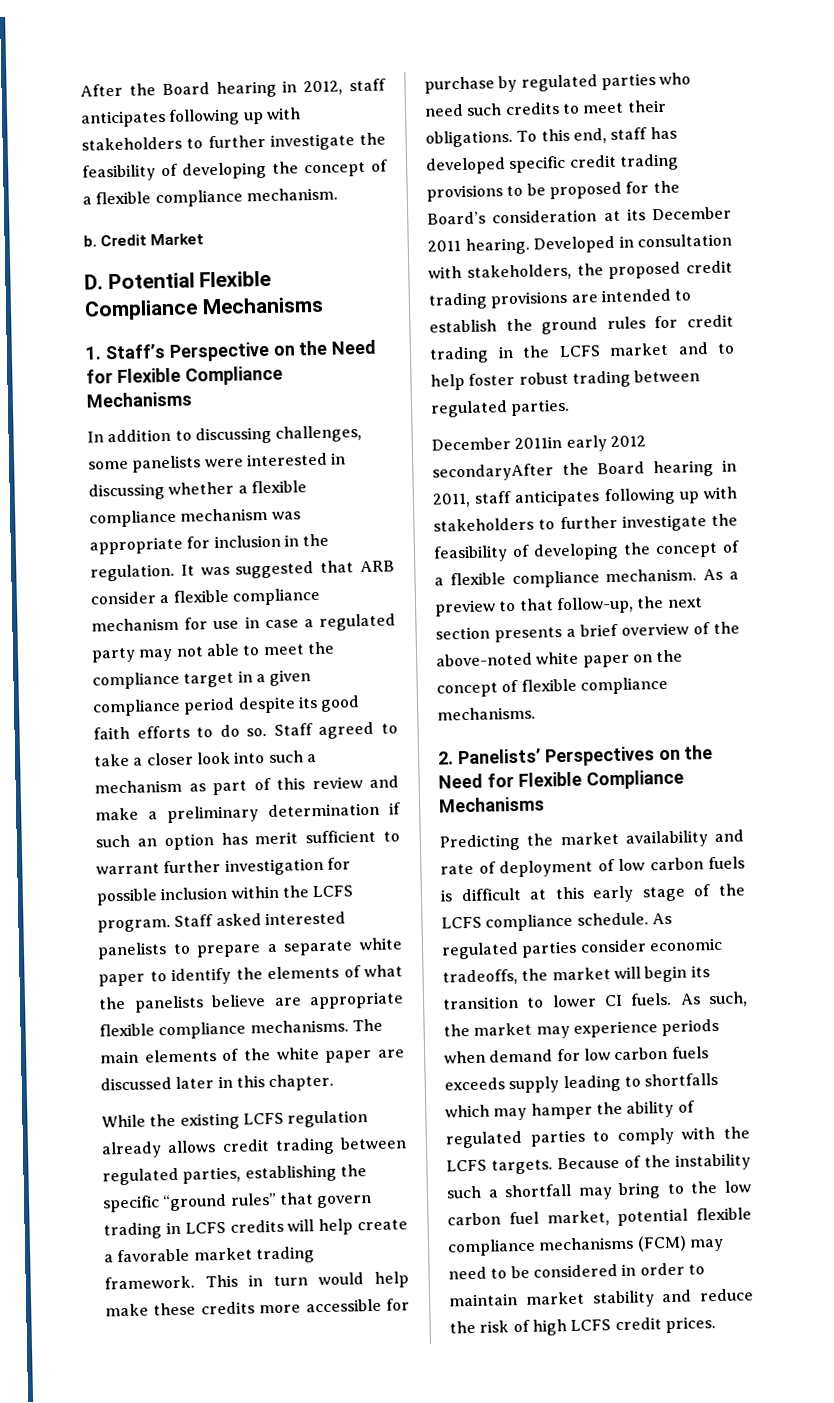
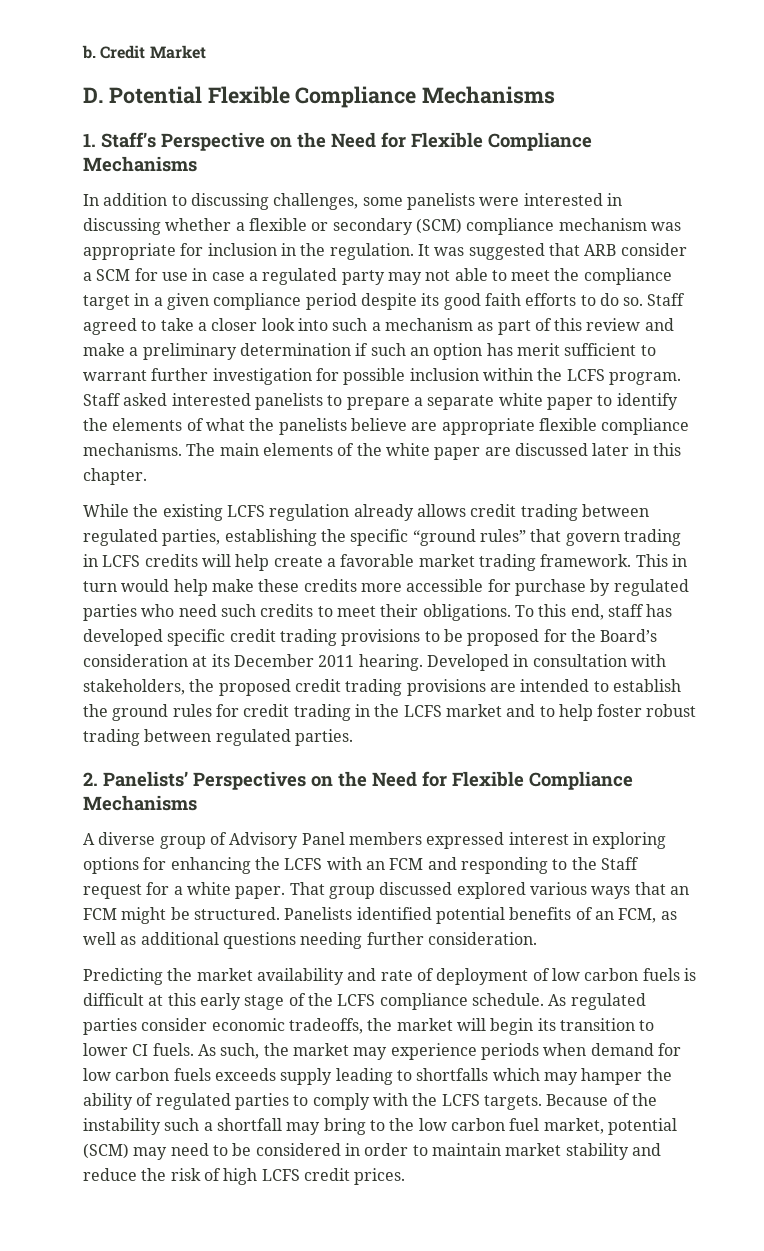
[80,78,386,98] [80,107,301,128] [81,132,386,151] [82,159,388,182] [82,187,338,208] After the Board hearing in 2012, staff anticipates following up with stakeholders to further investigate the feasibility of developing the concept of a flexible compliance mechanism. // -> (82, 52) none
(307, 487) none -> [311,218,462,235] or secondary (SCM)
[172,587,321,606] [91,617,179,632] flexible compliance mechanism -> [96,269,131,281] SCM
[431,435,646,452] [432,459,737,482] [432,486,737,508] [433,513,738,532] [433,540,740,563] [434,568,739,589] [434,595,703,617] [435,621,740,643] [436,649,684,668] [436,676,668,698] [437,706,536,721] // December 2011in early 2012 secondaryAfter the Board hearing in 2011, staff anticipates following up with stakeholders to further investigate the feasibility of developing the concept of a flexible compliance mechanism. As a preview to that follow-up, the next section presents a brief overview of the above-noted white paper on the concept of flexible compliance mechanisms. -> (353, 737) none
(545, 804) none -> [83,832,667,849] [83,857,639,874] [83,882,689,899] [83,907,677,924] [83,932,537,949] // A diverse group of Advisory Panel members expressed interest in exploring options for enhancing the LCFS with an FCM and responding to the Staff request for a white paper. That group discussed explored various ways that an FCM might be structured. Panelists identified potential benefits of an FCM, as well as additional questions needing further consideration.
[696,1207,752,1221] [447,1235,687,1257] flexible compliance mechanisms (FCM) -> [83,1143,129,1159] (SCM)

